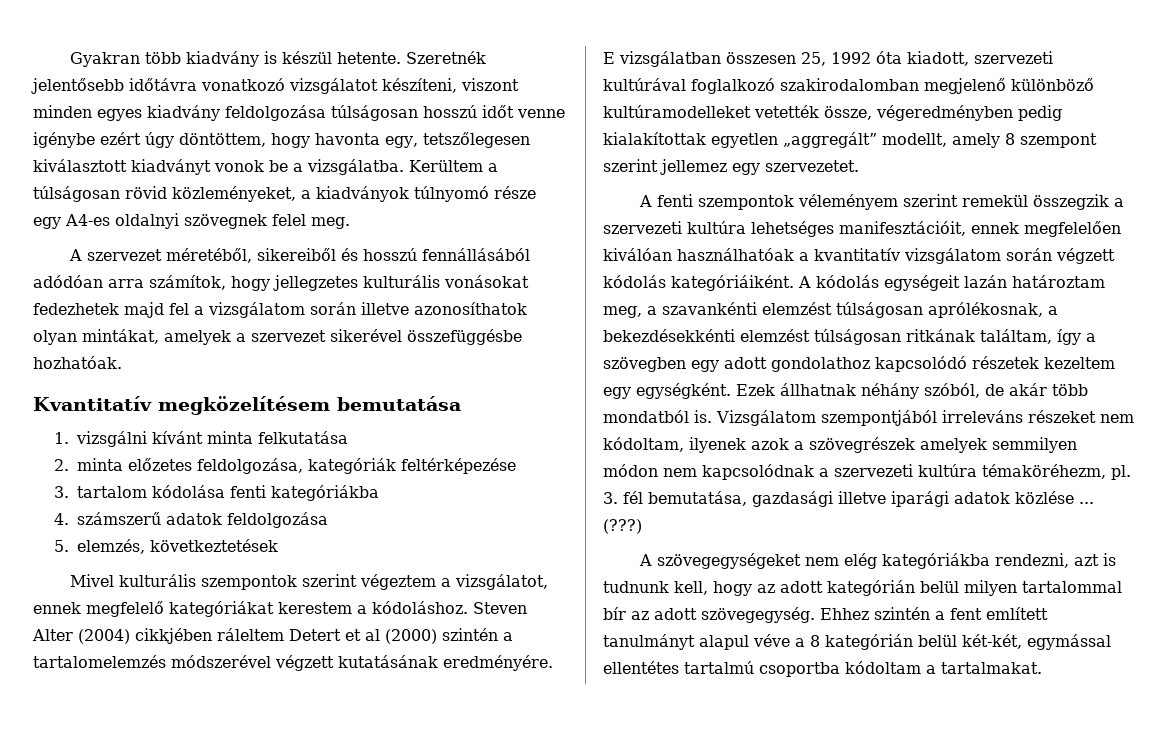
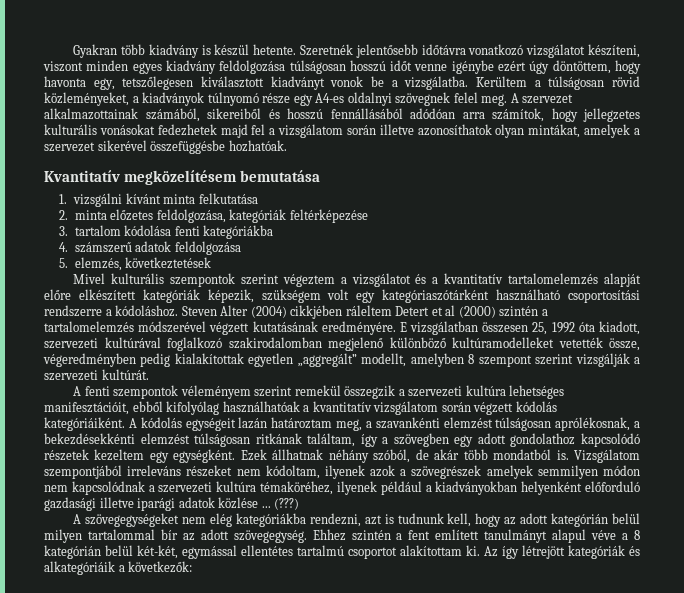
(350, 223) // -> (508, 100) none
[165,248,252,263] méretéből, -> [44,108,200,122] alkalmazottainak számából,
[454,574,548,590] [33,601,352,617] vizsgálatot, ennek megfelelő kategóriákat kerestem -> [351,273,641,287] [44,289,641,303] [44,305,102,317] vizsgálatot és a kvantitatív tartalomelemzés alapját előre elkészített kategóriák képezik, szükségem volt egy kategóriaszótárként használható csoportosítási rendszerre
[952,133,1000,148] amely -> [410,353,464,367] amelyben
[660,159,859,175] jellemez egy szervezetet. -> [575,353,640,367] [44,369,149,381] vizsgálják a szervezeti kultúrát.
[971,221,1121,237] [603,248,672,261] ennek megfelelően kiválóan -> [132,401,220,415] ebből kifolyólag
[982,464,1131,480] [603,491,747,506] témaköréhezm, pl. 3. fél bemutatása, -> [260,481,640,495] témaköréhez, ilyenek például a kiadványokban helyenként előforduló
[759,661,1042,677] csoportba kódoltam a tartalmakat. -> [348,545,640,559] [44,561,193,575] csoportot alakítottam ki. Az így létrejött kategóriák és alkategóriáik a következők:

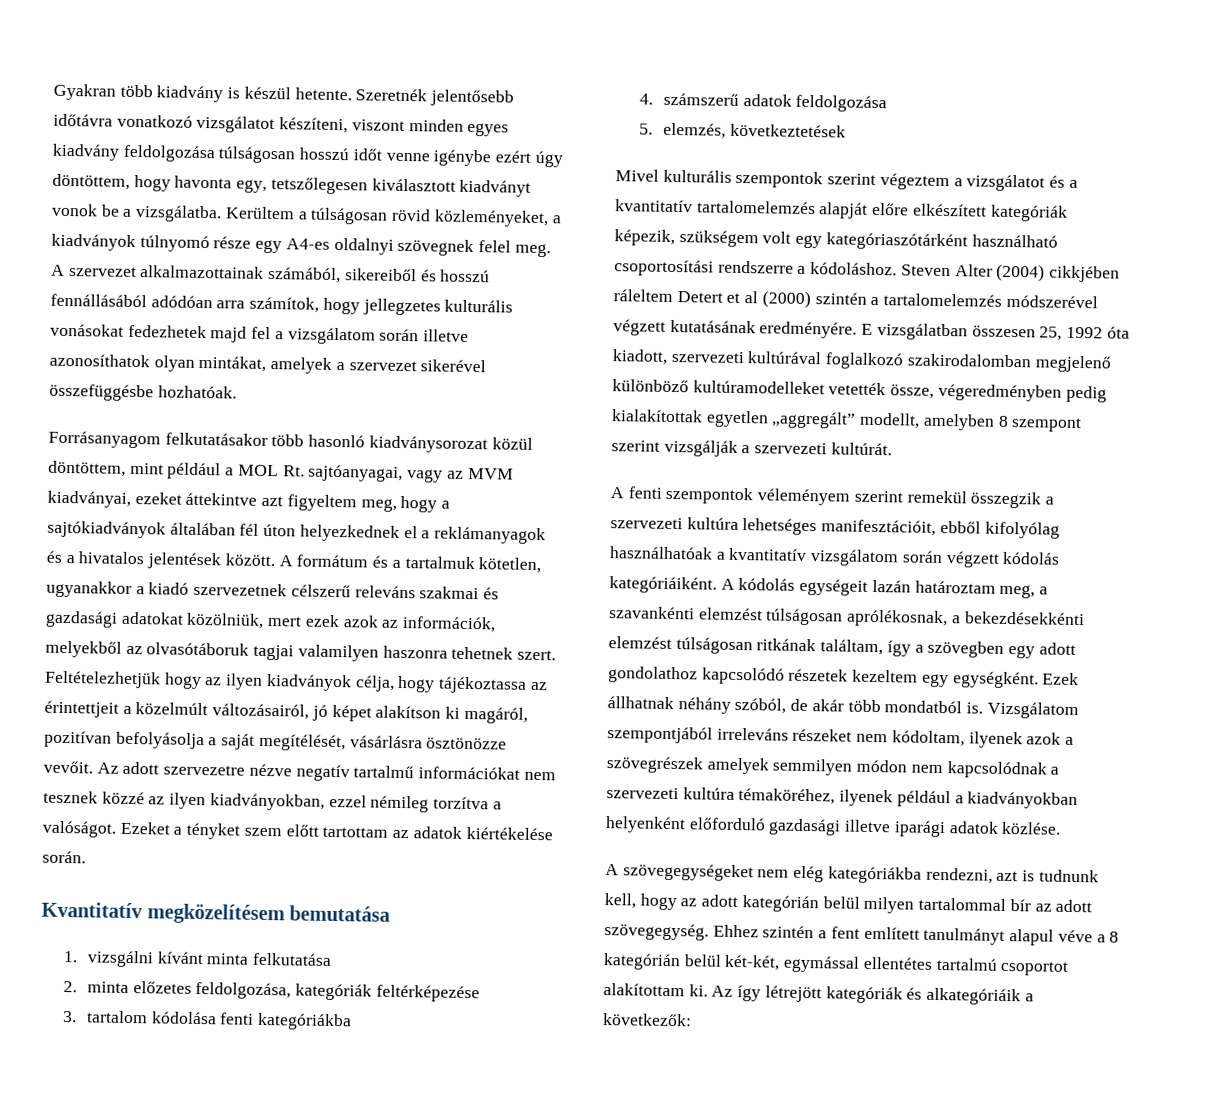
(287, 146) none -> [48,430,533,454] [48,460,514,483] [47,490,451,513] [47,520,547,545] [46,550,542,574] [46,580,500,600] [45,610,497,633] [45,640,557,662] [44,670,548,694] [44,700,528,724] [44,730,508,752] [43,760,556,782] [43,790,502,813] [42,820,553,841] [42,850,86,864] // Forrásanyagom felkutatásakor több hasonló kiadványsorozat közül döntöttem, mint például a MOL Rt. sajtóanyagai, vagy az MVM kiadványai, ezeket áttekintve azt figyeltem meg, hogy a sajtókiadványok általában fél úton helyezkednek el a reklámanyagok és a hivatalos jelentések között. A formátum és a tartalmuk kötetlen, ugyanakkor a kiadó szervezetnek célszerű releváns szakmai és gazdasági adatokat közölniük, mert ezek azok az információk, melyekből az olvasótáboruk tagjai valamilyen haszonra tehetnek szert. Feltételezhetjük hogy az ilyen kiadványok célja, hogy tájékoztassa az érintettjeit a közelmúlt változásairól, jó képet alakítson ki magáról, pozitívan befolyásolja a saját megítélését, vásárlásra ösztönözze vevőit. Az adott szervezetre nézve negatív tartalmű információkat nem tesznek közzé az ilyen kiadványokban, ezzel némileg torzítva a valóságot. Ezeket a tényket szem előtt tartottam az adatok kiértékelése során.
[218,497,300,510] közlése ... (???) -> [1001,821,1062,835] közlése.

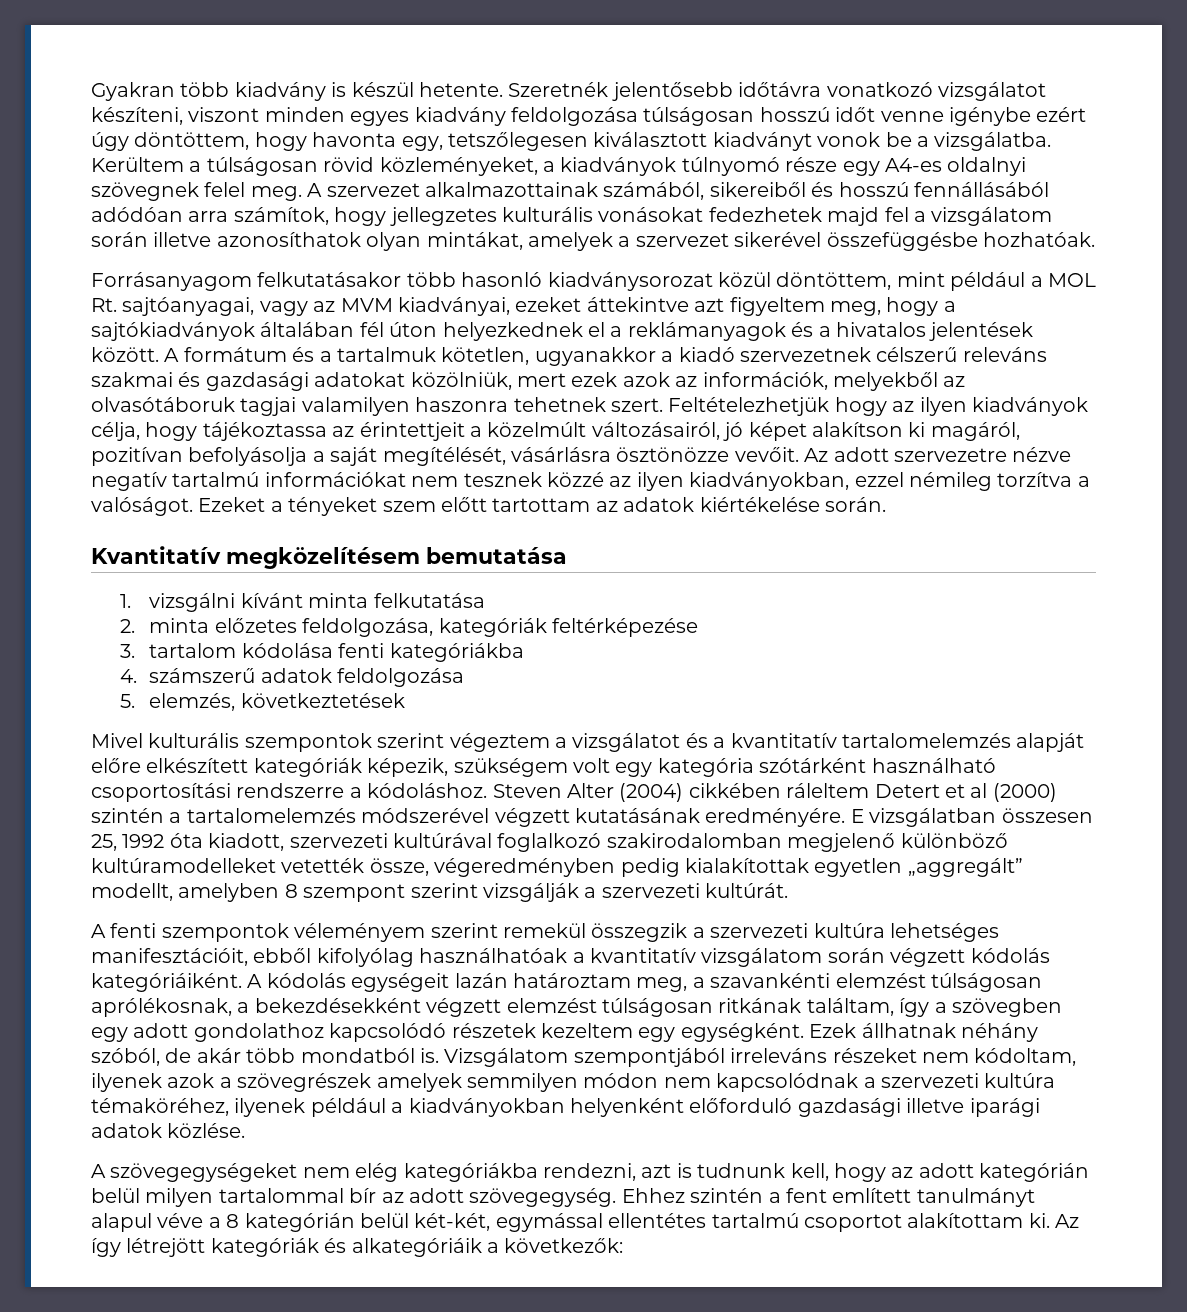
[353,765,415,779] tartalmű -> [172,472,260,487] tartalmú
[186,822,241,840] tényket -> [288,497,378,516] tényeket
[825,232,968,251] kategóriaszótárként -> [657,758,867,777] kategória szótárként
[1049,265,1121,283] cikkjében -> [688,783,781,798] cikkében
[964,611,1085,626] bekezdésekkénti -> [254,998,502,1017] bekezdésekként végzett

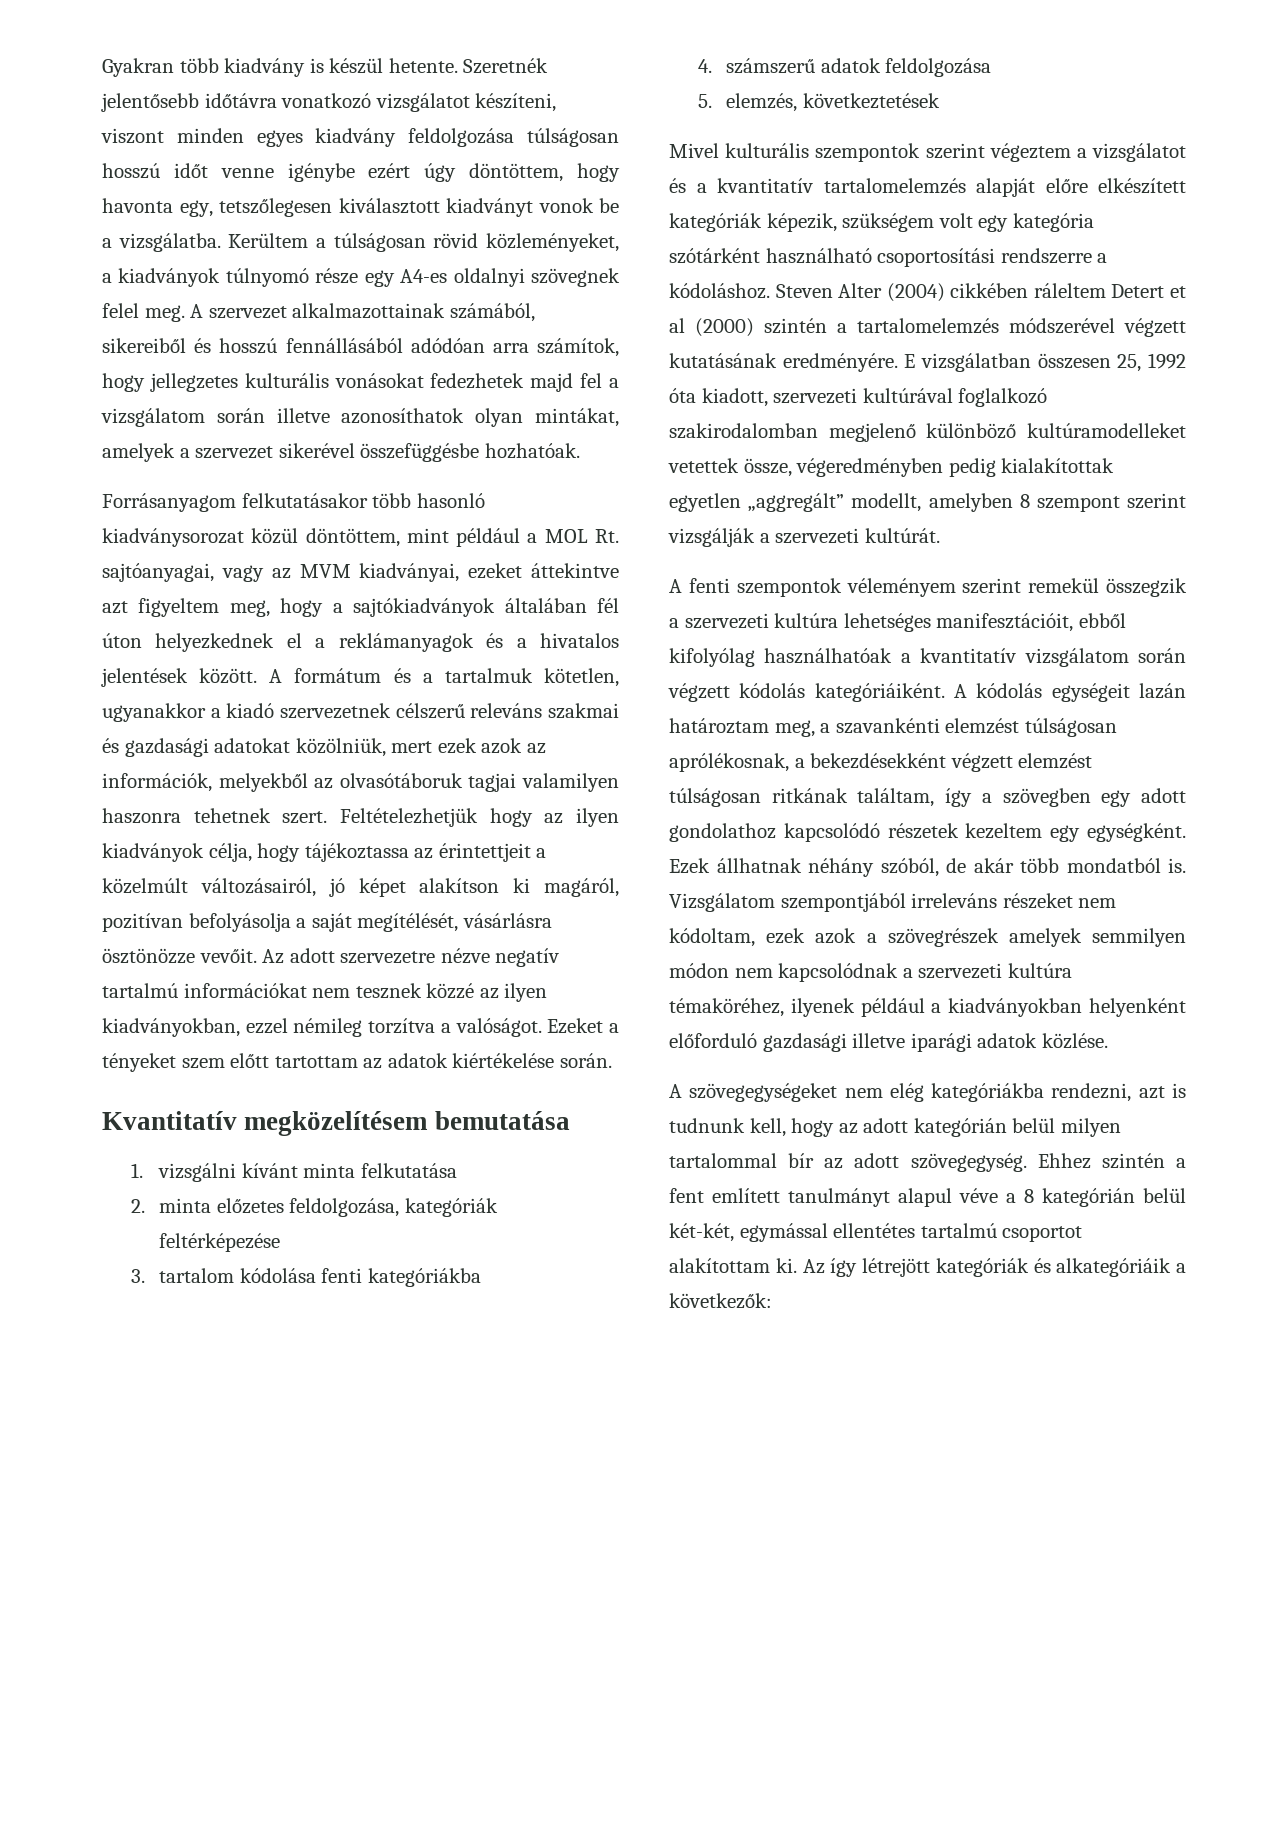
[281,858,365,873] vetették -> [668,458,739,473] vetettek
[91,1073,162,1092] ilyenek -> [766,928,806,944] ezek

